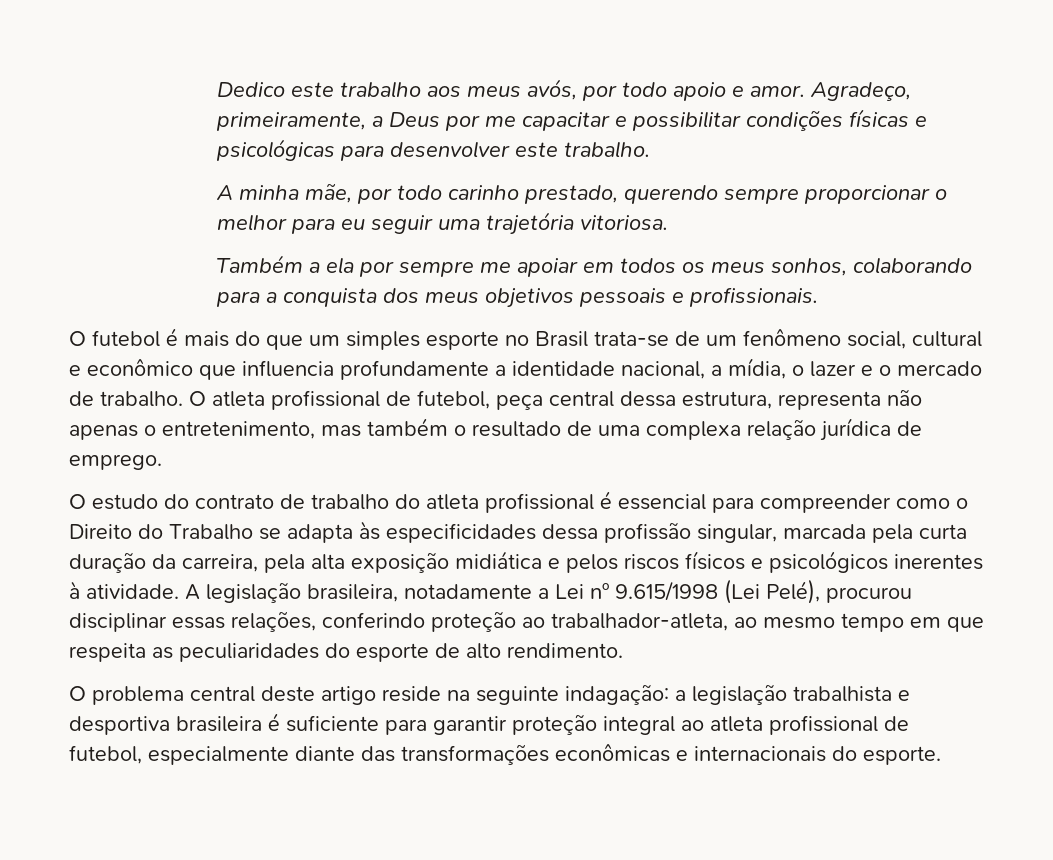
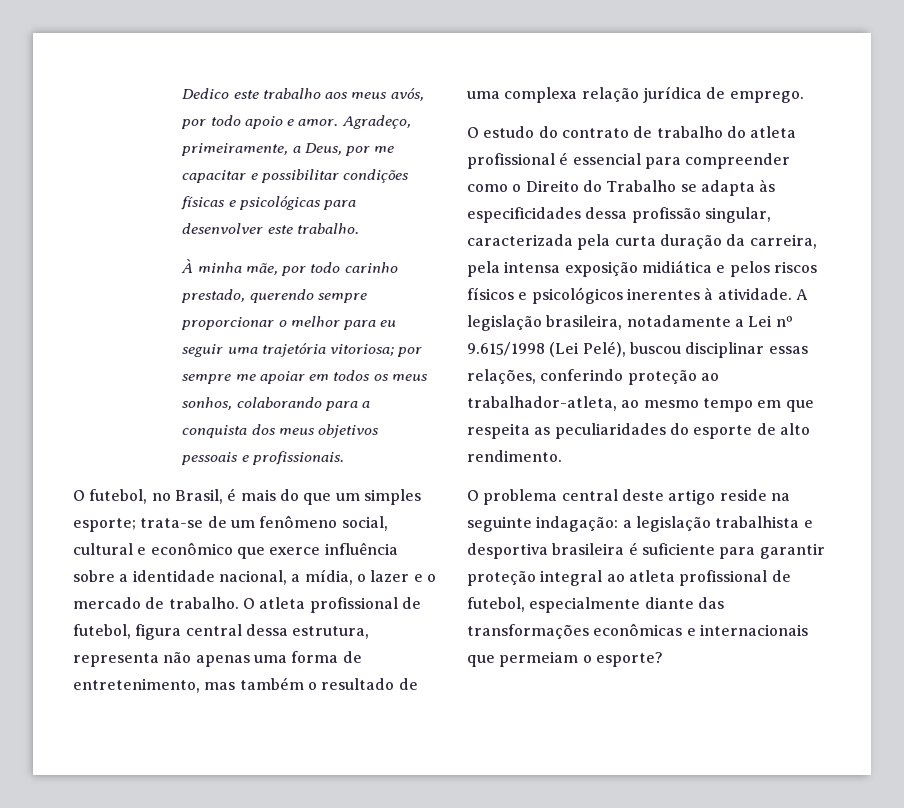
[389,112,441,127] Deus -> [304,143,342,155] Deus,
[216,185,234,200] A -> [181,259,194,273] À
[580,215,669,230] [217,255,355,274] vitoriosa. // Também a ela -> [330,344,395,356] vitoriosa;
[92,330,160,347] futebol -> [89,489,223,504] futebol, no Brasil,
[426,331,588,350] esporte no Brasil -> [73,518,136,532] esporte;
[242,360,489,380] influencia profundamente -> [269,542,398,555] [73,570,115,582] exerce influência sobre
[496,395,543,410] peça -> [135,624,182,640] figura
[144,425,156,436] o -> [253,651,362,663] uma forma de
[783,524,866,539] marcada -> [467,234,573,246] caracterizada
[311,554,345,570] alta -> [504,261,561,273] intensa
[826,587,912,603] procurou -> [629,342,681,354] buscou
[832,746,941,765] do esporte. -> [467,651,663,667] que permeiam o esporte?

